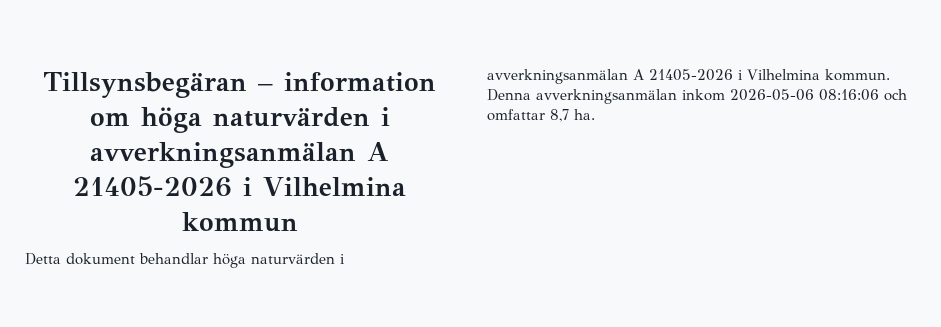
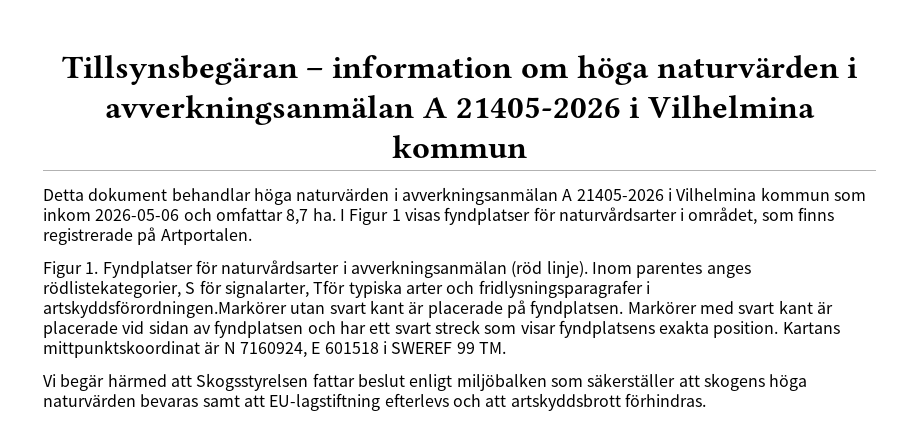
[825,69,890,81] [487,89,677,104] kommun. Denna avverkningsanmälan -> [760,187,866,201] kommun som
[819,89,879,101] 08:16:06 -> (180, 215) none
(595, 114) none -> [339,207,835,225] [43,227,252,245] [43,260,751,278] [43,280,650,298] [43,300,833,318] [43,320,840,338] [43,340,506,358] [43,373,808,391] [43,393,706,411] I Figur 1 visas fyndplatser för naturvårdsarter i området, som finns registrerade på Artportalen. // Figur 1. Fyndplatser för naturvårdsarter i avverkningsanmälan (röd linje). Inom parentes anges rödlistekategorier, S för signalarter, Tför typiska arter och fridlysningsparagrafer i artskyddsförordningen.Markörer utan svart kant är placerade på fyndplatsen. Markörer med svart kant är placerade vid sidan av fyndplatsen och har ett svart streck som visar fyndplatsens exakta position. Kartans mittpunktskoordinat är N 7160924, E 601518 i SWEREF 99 TM. // Vi begär härmed att Skogsstyrelsen fattar beslut enligt miljöbalken som säkerställer att skogens höga naturvärden bevaras samt att EU-lagstiftning efterlevs och att artskyddsbrott förhindras.

